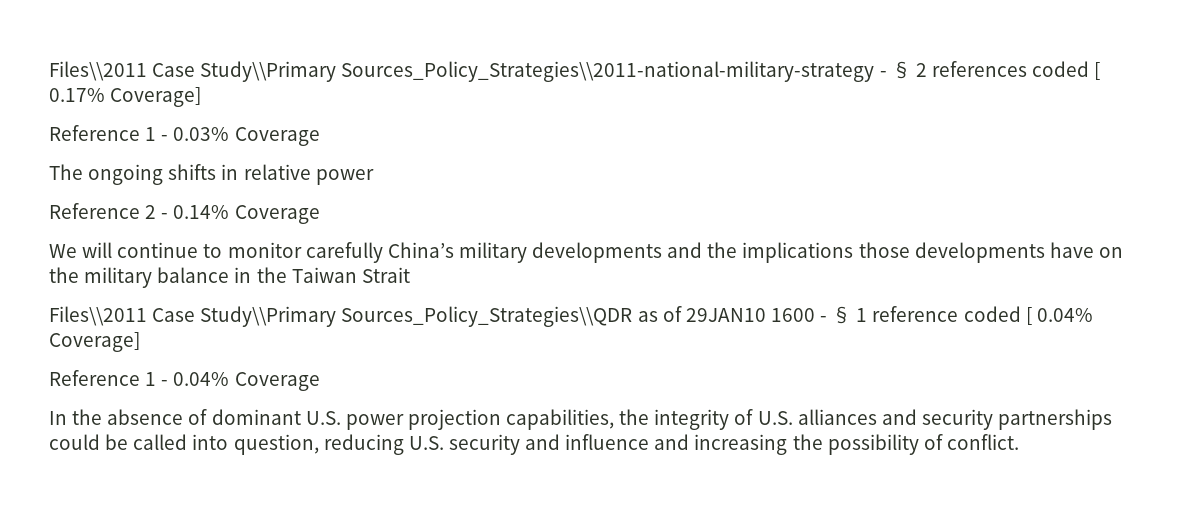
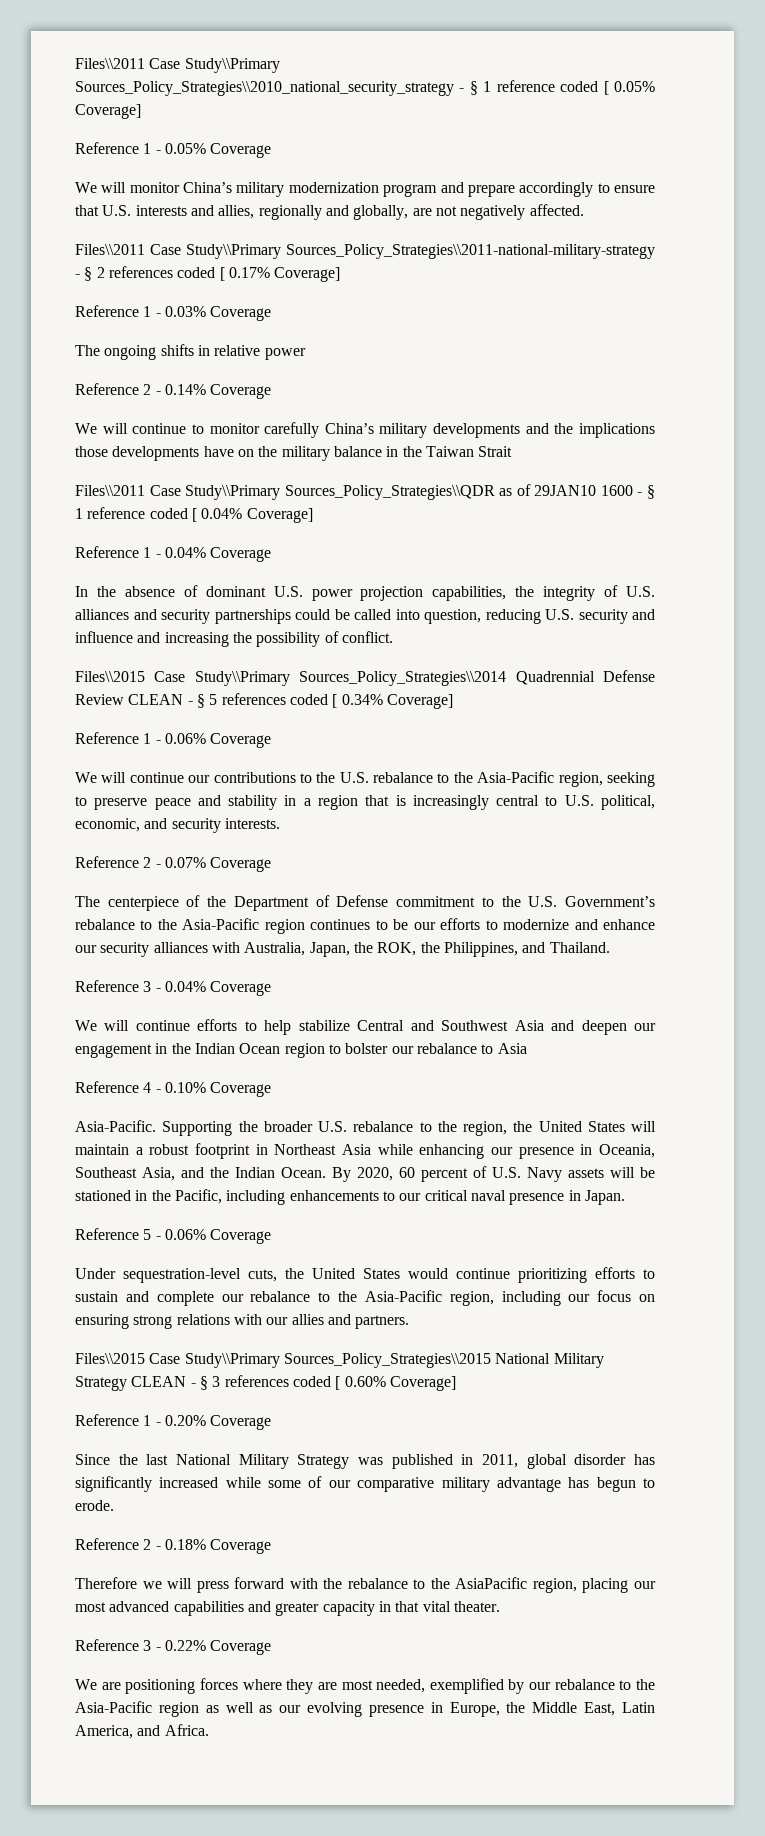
[49,61,337,82] Files\\2011 Case Study\\Primary -> [75,58,280,73] [75,80,656,96] [75,104,141,119] [75,142,272,158] [75,182,656,197] [75,204,584,220] [75,244,281,259] Files\\2011 Case Study\\Primary Sources_Policy_Strategies\\2010_national_security_strategy - § 1 reference coded [ 0.05% Coverage] // Reference 1 - 0.05% Coverage // We will monitor China’s military modernization program and prepare accordingly to ensure that U.S. interests and allies, regionally and globally, are not negatively affected. // Files\\2011 Case Study\\Primary
(1019, 442) none -> [75,670,655,686] [75,693,453,709] [75,732,272,748] [75,771,656,787] [75,795,655,810] [75,818,280,833] [75,856,272,872] [75,895,656,911] [75,918,655,934] [75,942,610,957] [75,980,272,996] [75,1019,656,1035] [75,1043,527,1058] [75,1081,272,1097] [75,1120,656,1136] [75,1143,655,1159] [75,1166,655,1182] [75,1189,625,1205] [75,1228,272,1244] [75,1267,655,1283] [75,1290,655,1306] [75,1314,410,1329] [75,1353,604,1368] [75,1375,456,1391] [75,1414,272,1430] [75,1454,656,1469] [75,1476,656,1492] [75,1500,114,1511] [75,1538,272,1554] [75,1577,657,1593] [75,1601,500,1616] [75,1639,272,1655] [75,1678,655,1694] [75,1701,656,1717] [75,1724,209,1739] // Files\\2015 Case Study\\Primary Sources_Policy_Strategies\\2014 Quadrennial Defense Review CLEAN - § 5 references coded [ 0.34% Coverage] // Reference 1 - 0.06% Coverage // We will continue our contributions to the U.S. rebalance to the Asia-Pacific region, seeking to preserve peace and stability in a region that is increasingly central to U.S. political, economic, and security interests. // Reference 2 - 0.07% Coverage // The centerpiece of the Department of Defense commitment to the U.S. Government’s rebalance to the Asia-Pacific region continues to be our efforts to modernize and enhance our security alliances with Australia, Japan, the ROK, the Philippines, and Thailand. // Reference 3 - 0.04% Coverage // We will continue efforts to help stabilize Central and Southwest Asia and deepen our engagement in the Indian Ocean region to bolster our rebalance to Asia // Reference 4 - 0.10% Coverage // Asia-Pacific. Supporting the broader U.S. rebalance to the region, the United States will maintain a robust footprint in Northeast Asia while enhancing our presence in Oceania, Southeast Asia, and the Indian Ocean. By 2020, 60 percent of U.S. Navy assets will be stationed in the Pacific, including enhancements to our critical naval presence in Japan. // Reference 5 - 0.06% Coverage // Under sequestration-level cuts, the United States would continue prioritizing efforts to sustain and complete our rebalance to the Asia-Pacific region, including our focus on ensuring strong relations with our allies and partners. // Files\\2015 Case Study\\Primary Sources_Policy_Strategies\\2015 National Military Strategy CLEAN - § 3 references coded [ 0.60% Coverage] // Reference 1 - 0.20% Coverage // Since the last National Military Strategy was published in 2011, global disorder has significantly increased while some of our comparative military advantage has begun to erode. // Reference 2 - 0.18% Coverage // Therefore we will press forward with the rebalance to the AsiaPacific region, placing our most advanced capabilities and greater capacity in that vital theater. // Reference 3 - 0.22% Coverage // We are positioning forces where they are most needed, exemplified by our rebalance to the Asia-Pacific region as well as our evolving presence in Europe, the Middle East, Latin America, and Africa.

